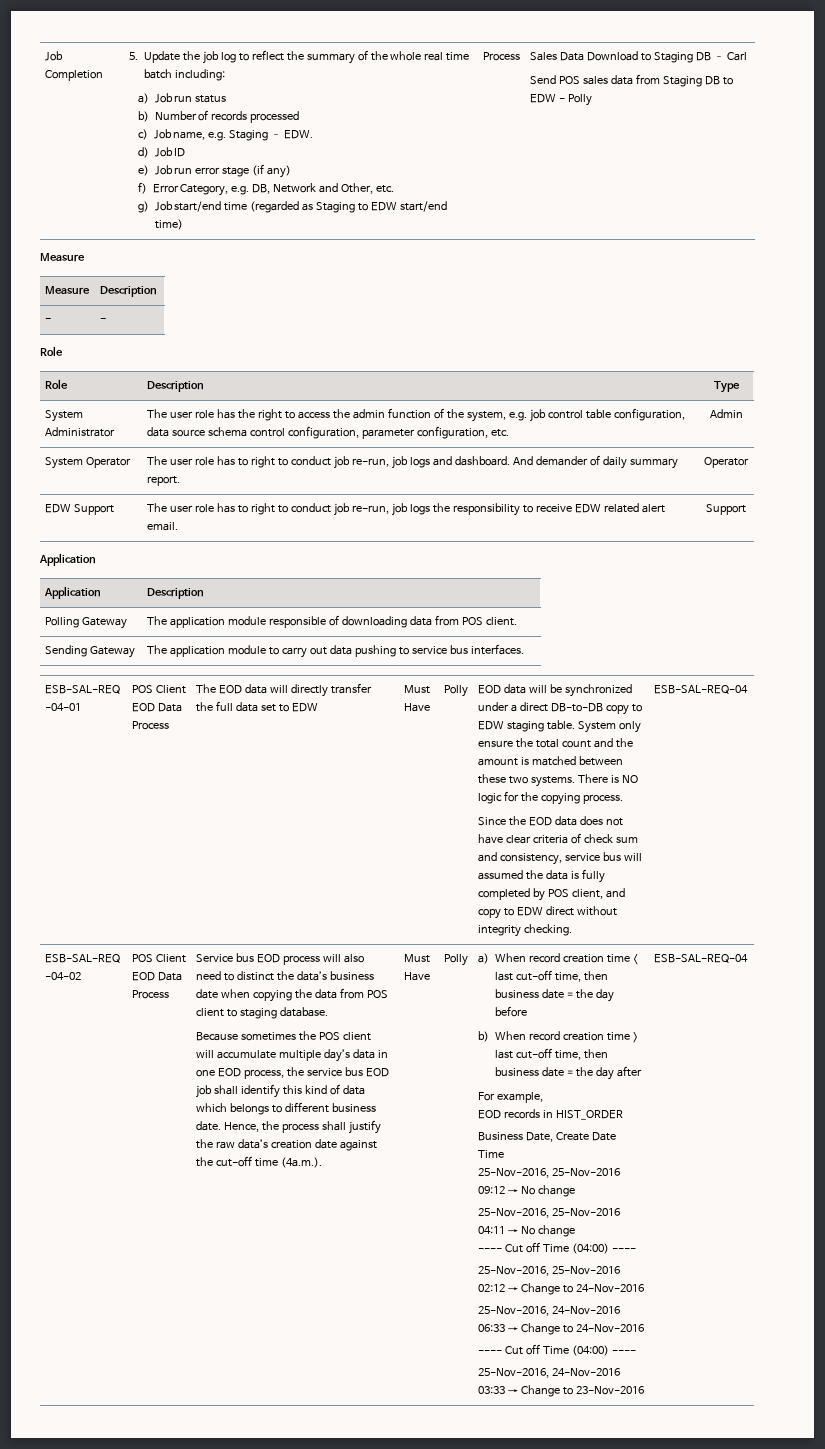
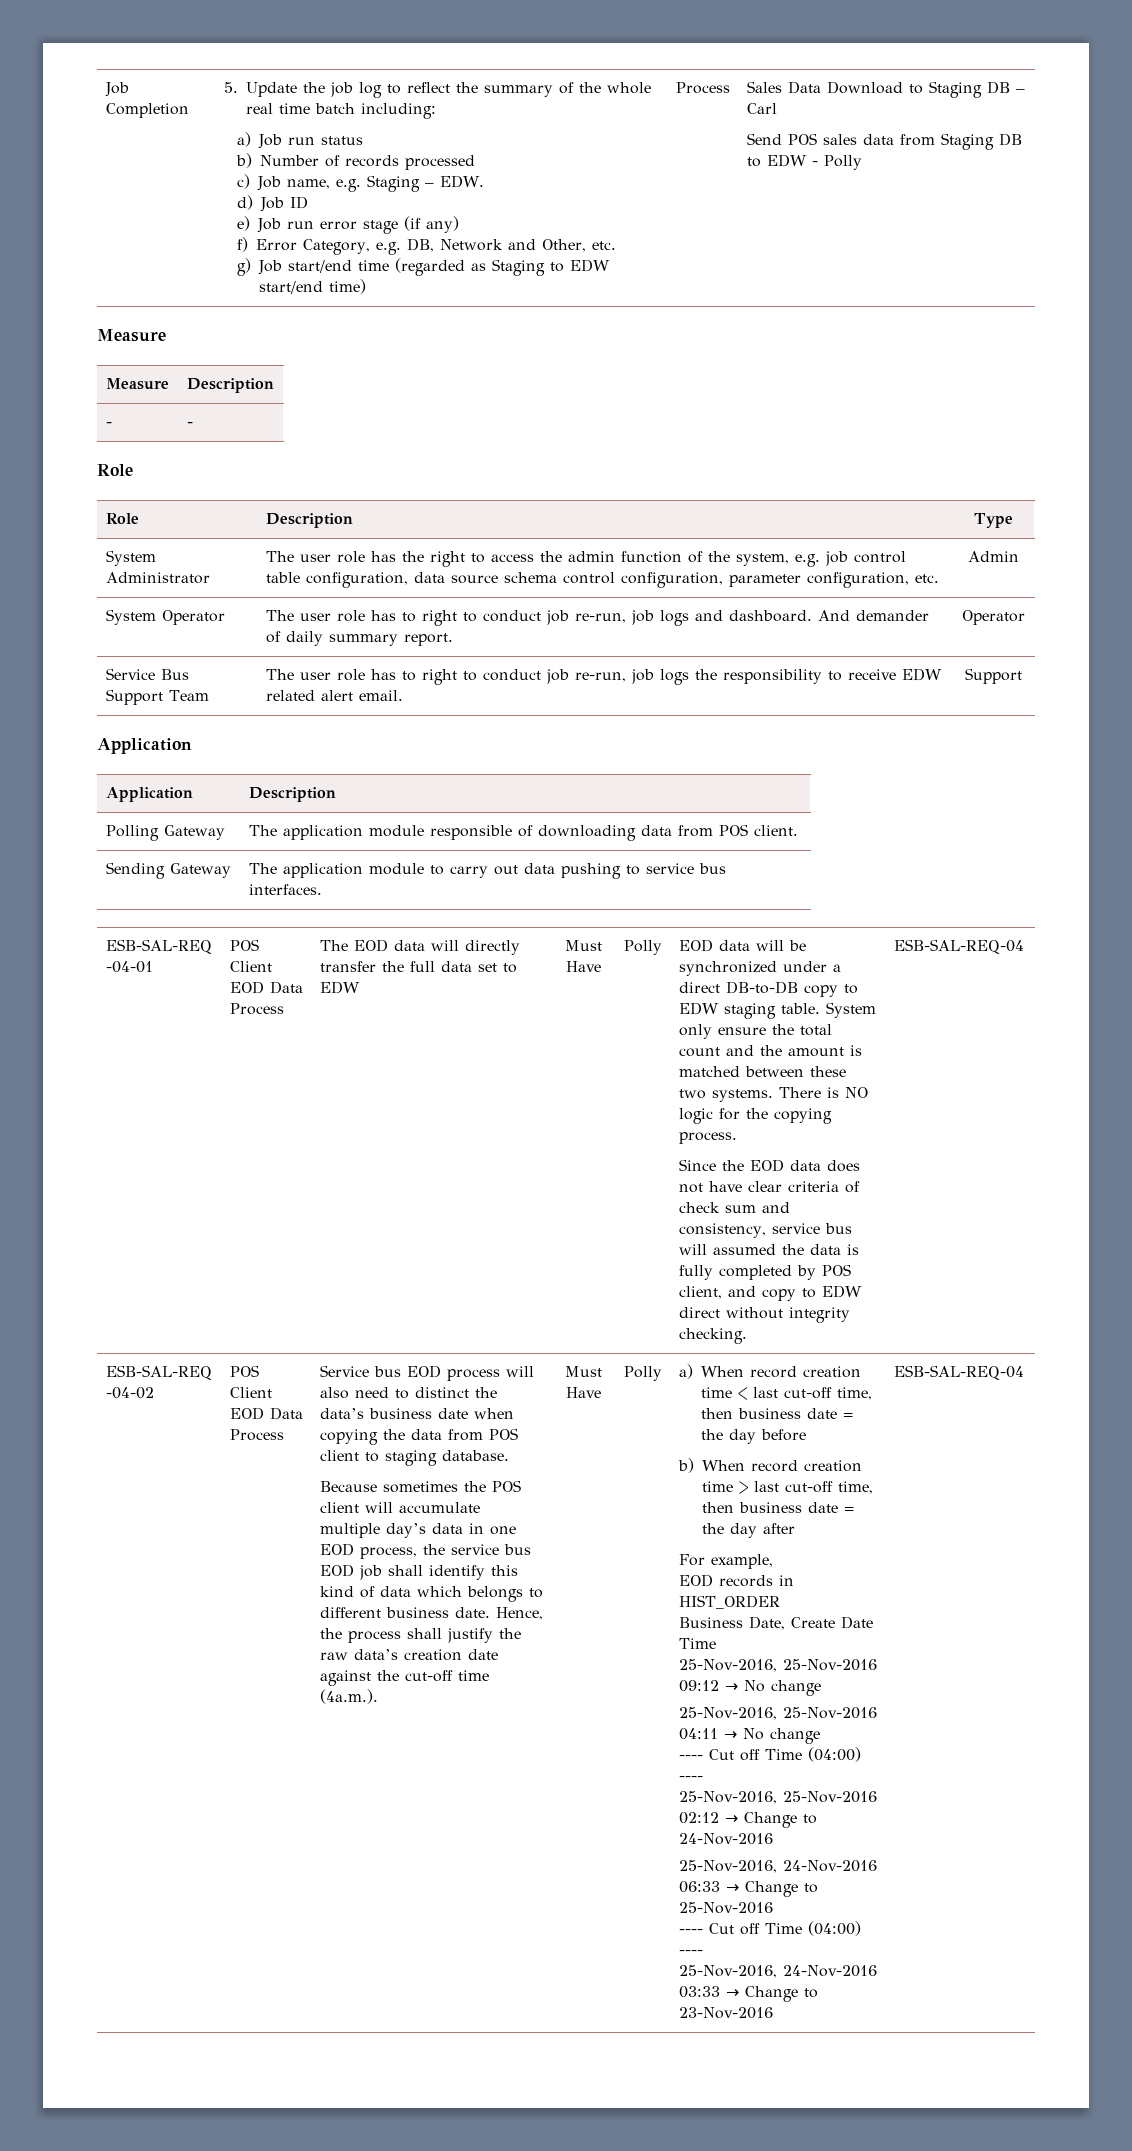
[45,504,115,515] EDW Support -> [105,668,189,680] [105,689,209,705] Service Bus Support Team
[576,1324,645,1333] 24-Nov-2016 -> [678,1902,773,1914] 25-Nov-2016

